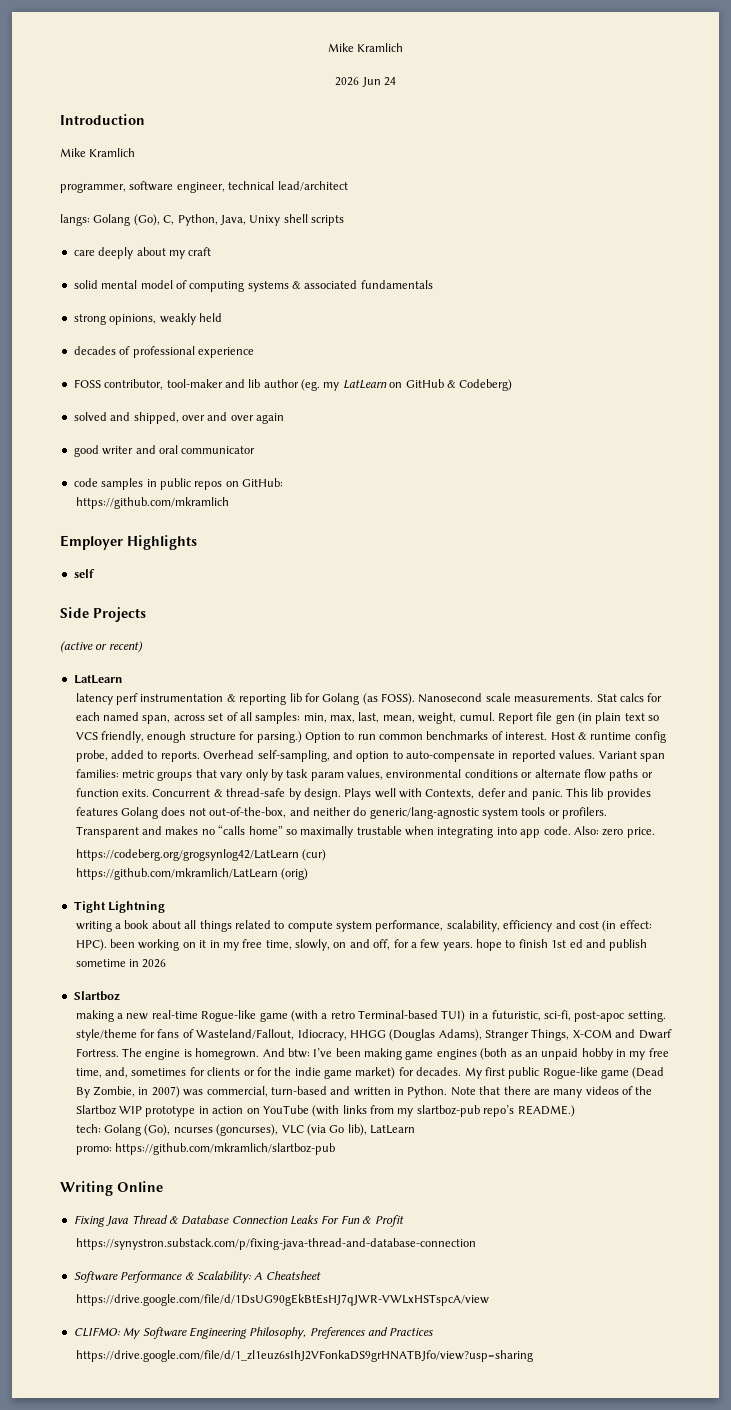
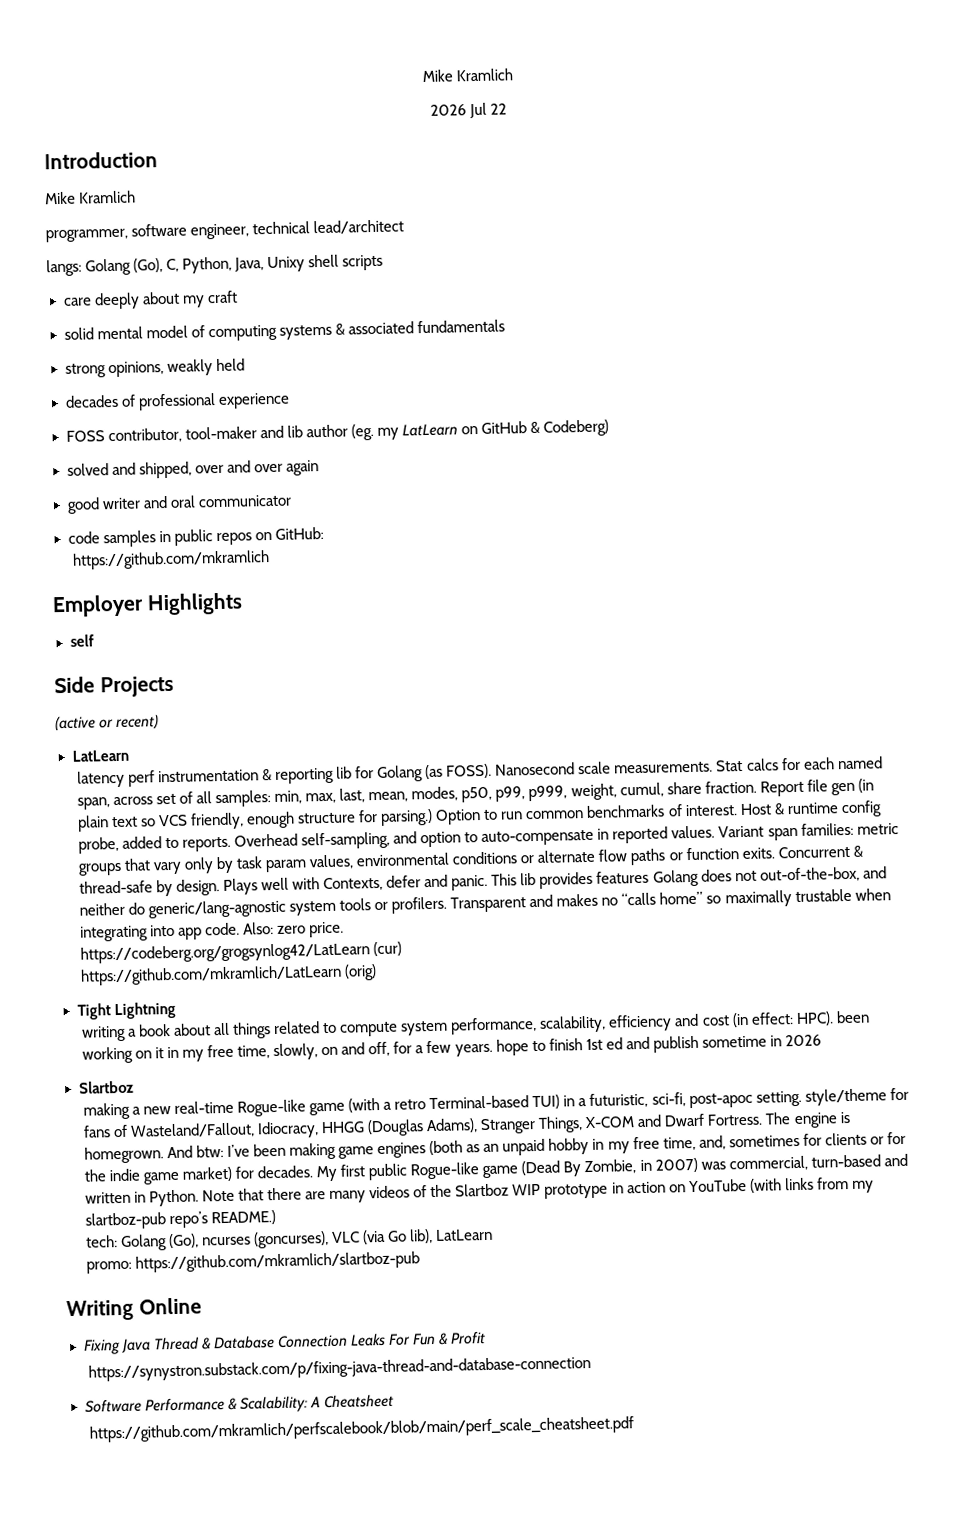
[361,77,396,87] Jun 24 -> [469,102,508,119] Jul 22
[418,712,495,724] weight, cumul. -> [411,780,757,803] modes, p50, p99, p999, weight, cumul, share fraction.
[75,1294,489,1306] [73,1327,434,1339] [75,1350,533,1362] https://drive.google.com/file/d/1DsUG90gEkBtEsHJ7qJWR-VWLxHSTspcA/view // CLIFMO: My Software Engineering Philosophy, Preferences and Practices // https://drive.google.com/file/d/1_zl1euz6sIhJ2VFonkaDS9grHNATBJfo/view?usp=sharing -> [88,1416,634,1443] https://github.com/mkramlich/perfscalebook/blob/main/perf_scale_cheatsheet.pdf

